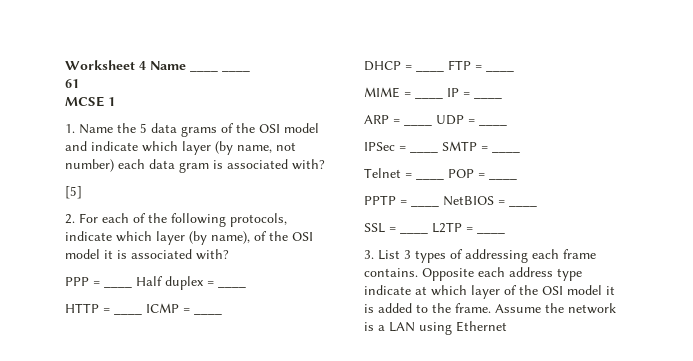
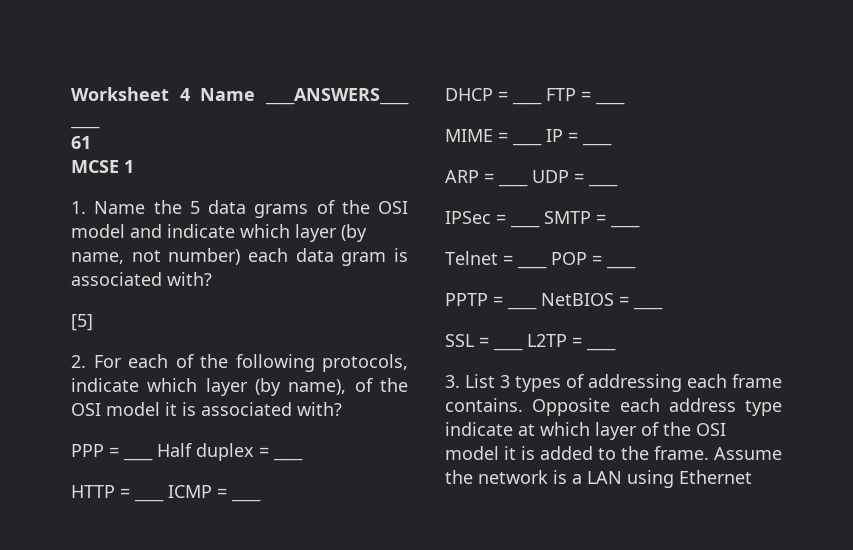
[190,70,218,72] ____ -> [265,88,409,105] ____ANSWERS____

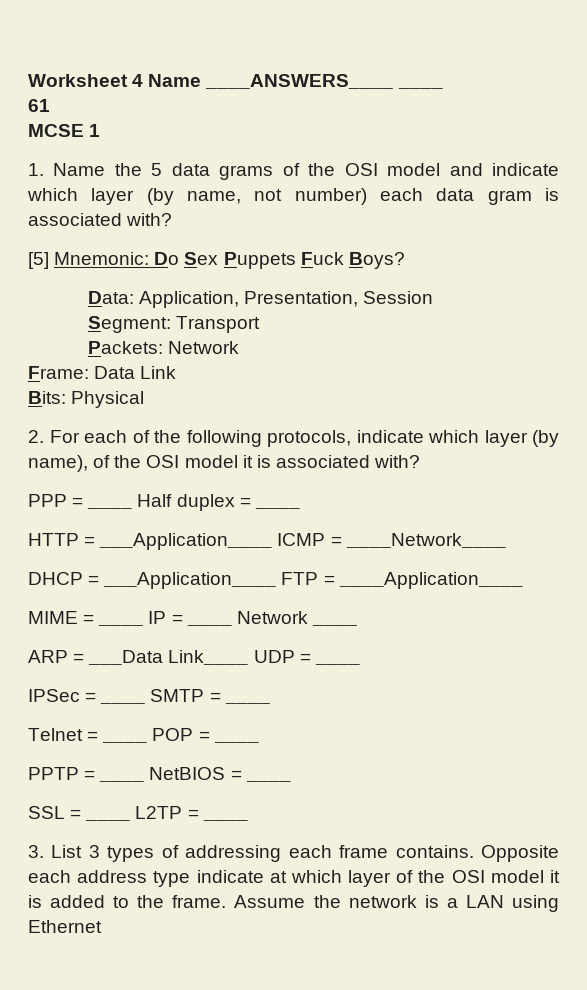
(93, 322) none -> [54,252,405,269] [87,291,434,308] [87,316,260,333] [87,341,239,354] [28,366,177,379] [28,391,145,408] Mnemonic: Do Sex Puppets Fuck Boys? // Data: Application, Presentation, Session // Segment: Transport // Packets: Network // Frame: Data Link // Bits: Physical
[134,498,164,502] ____ -> [99,533,273,550] ___Application____
[231,498,261,502] ____ -> [345,533,506,548] ____Network____
[512,101,542,105] ____ -> [103,572,277,589] ___Application____
[595,101,625,105] ____ -> [338,572,523,589] ____Application____
(612, 144) none -> [236,611,308,624] [311,624,357,626] Network ____
[498,183,528,187] ____ -> [88,650,249,665] ___Data Link____

